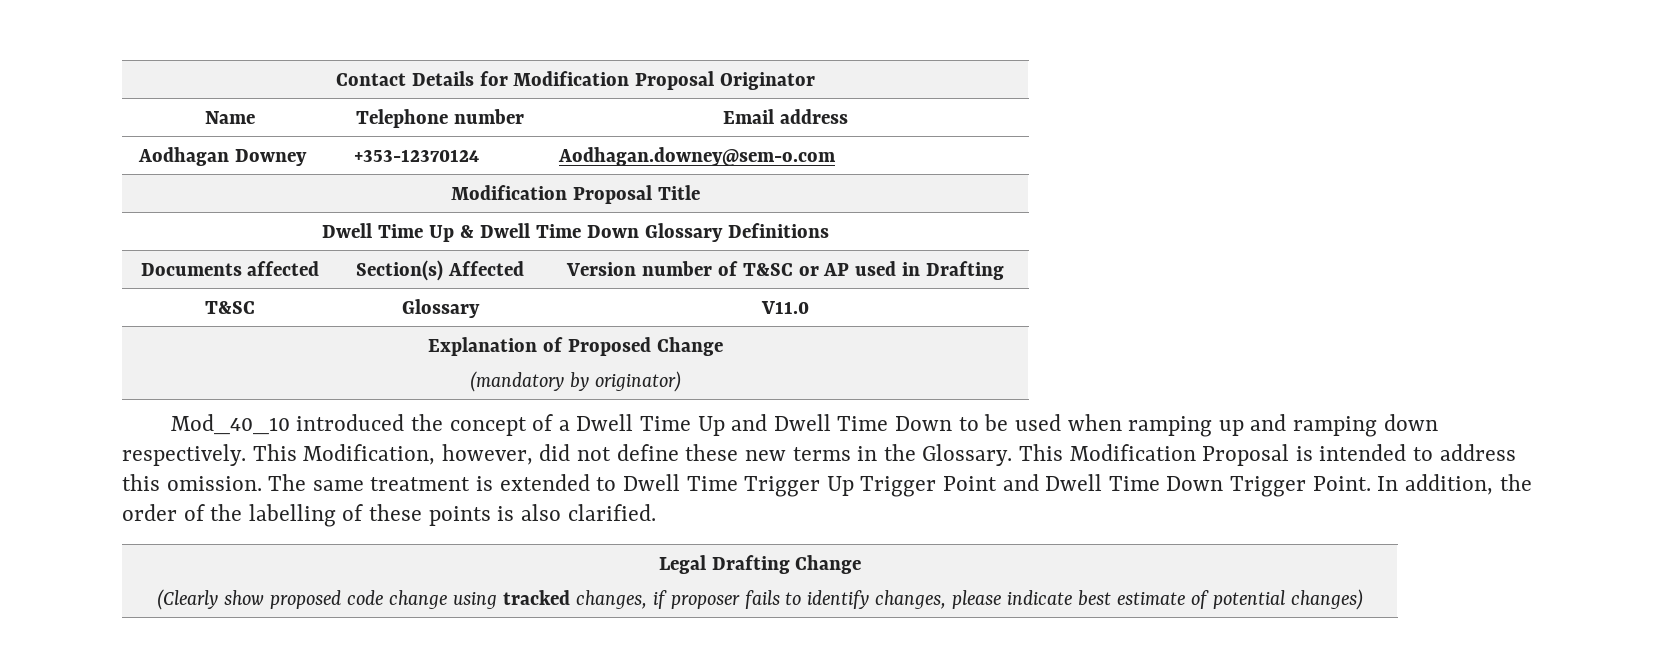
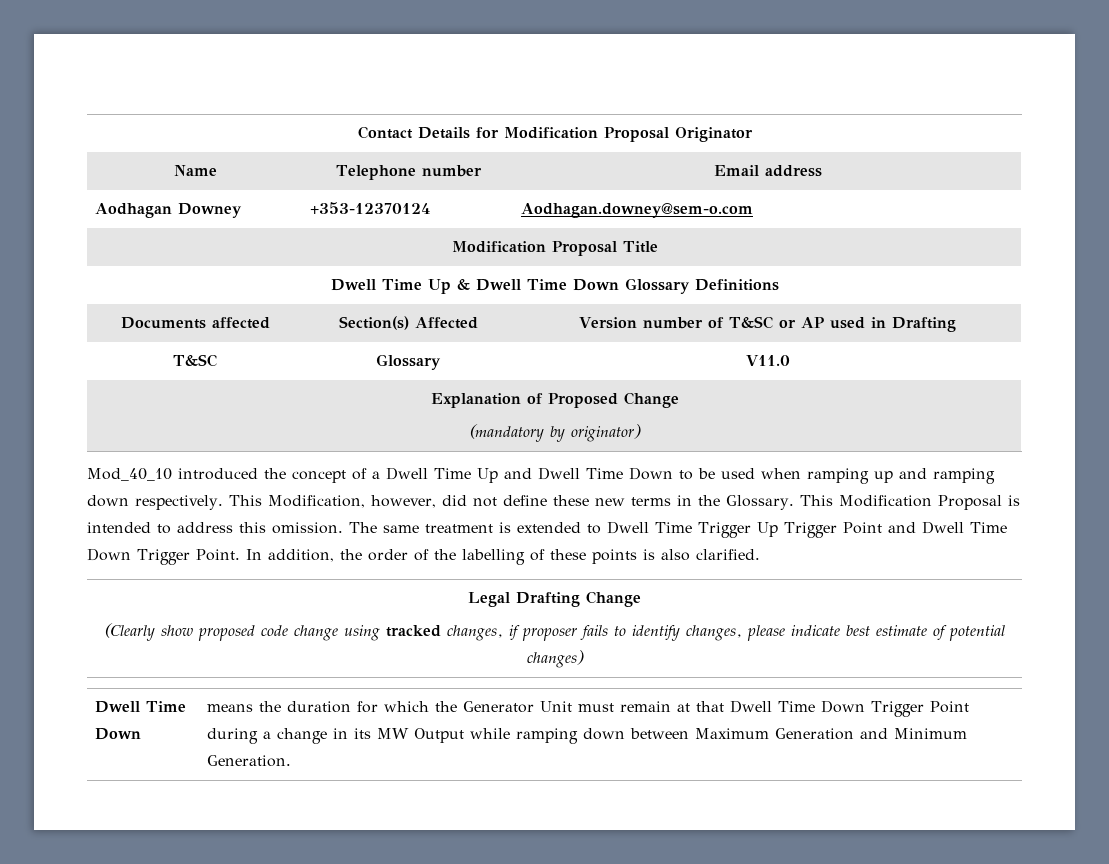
(1363, 599) none -> [95,701,187,713] [95,728,142,740] [207,700,970,717] [207,728,968,744] [207,755,292,767] // Dwell Time Down | means the duration for which the Generator Unit must remain at that Dwell Time Down Trigger Point during a change in its MW Output while ramping down between Maximum Generation and Minimum Generation.

